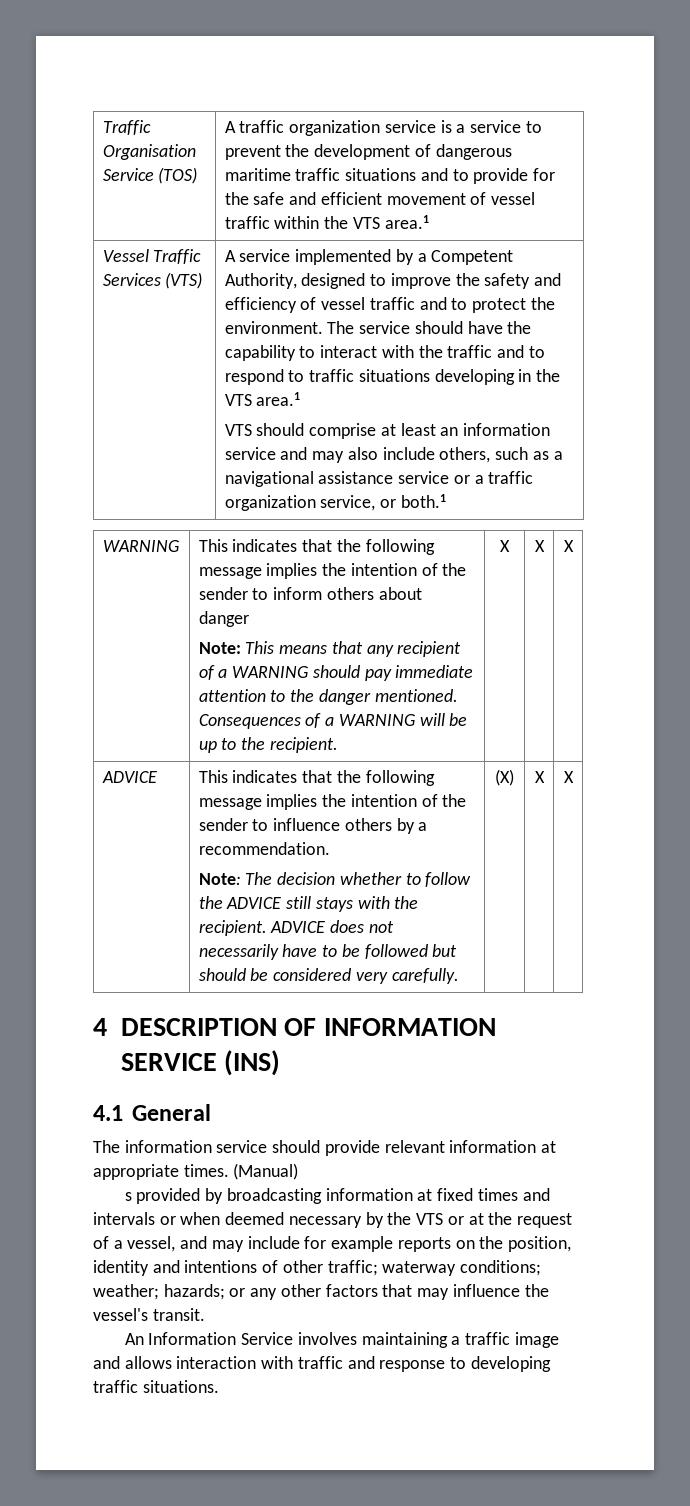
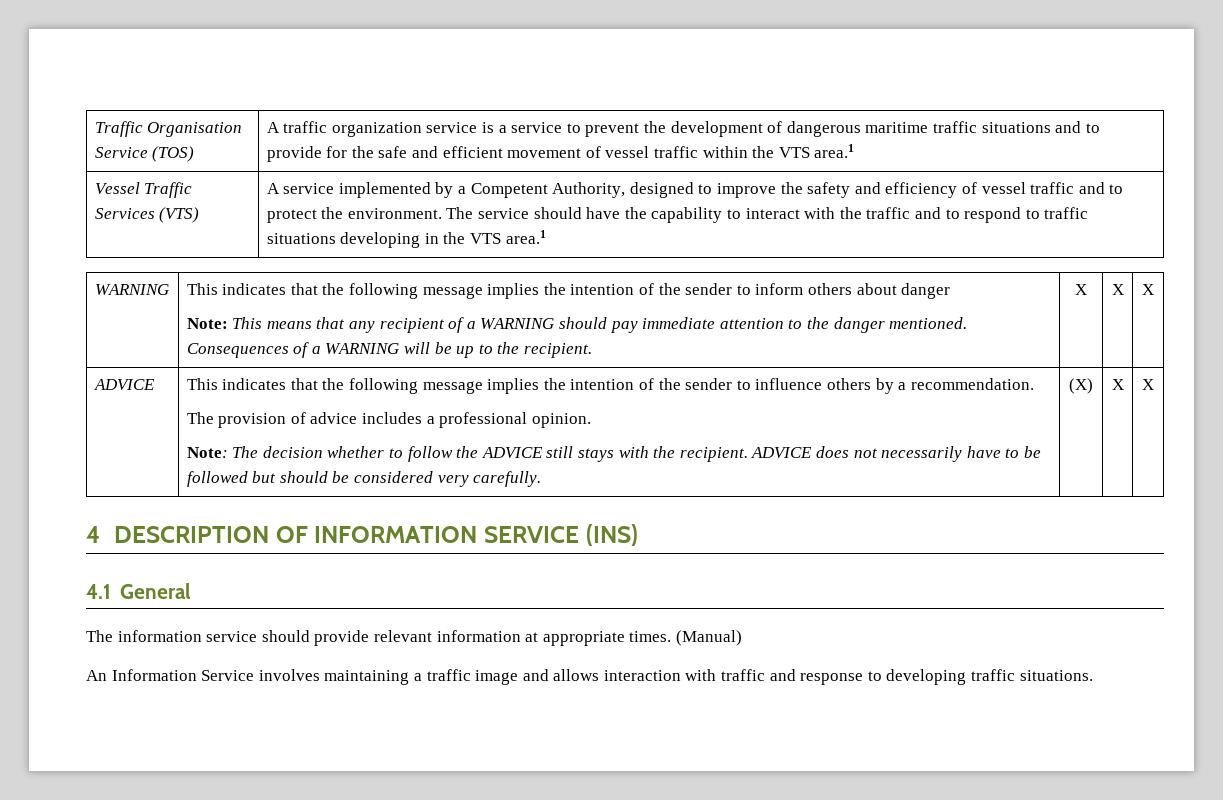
[224,423,551,439] [224,447,563,463] [224,471,534,487] [224,494,446,511] // VTS should comprise at least an information service and may also include others, such as a navigational assistance service or a traffic organization service, or both.1 -> (546, 237) none
(330, 848) none -> [186,412,591,428] // The provision of advice includes a professional opinion.
[124,1188,550,1204] [93,1212,572,1228] [93,1236,571,1252] [93,1260,542,1276] [93,1284,549,1300] [93,1308,205,1321] // s provided by broadcasting information at fixed times and intervals or when deemed necessary by the VTS or at the request of a vessel, and may include for example reports on the position, identity and intentions of other traffic; waterway conditions; weather; hazards; or any other factors that may influence the vessel's transit. -> (742, 638) none

